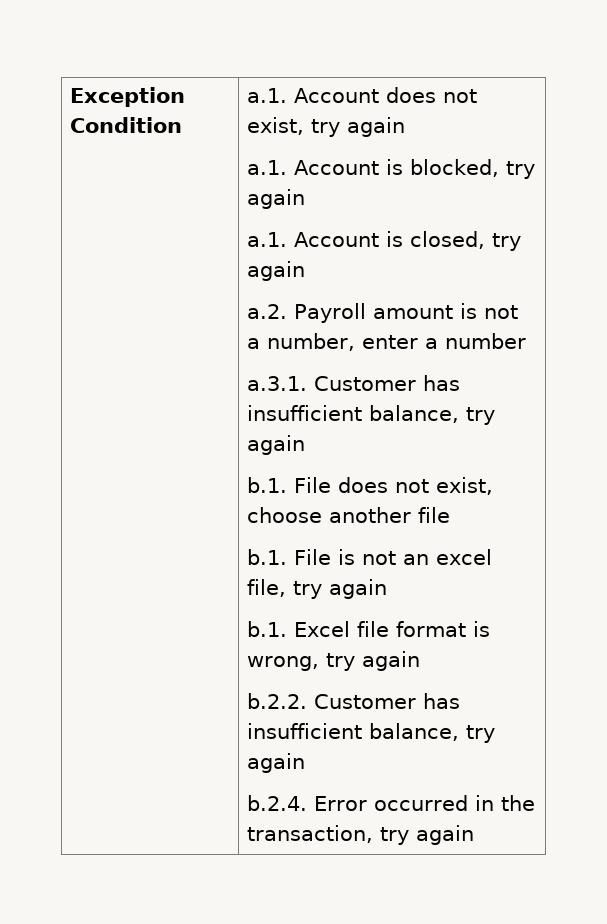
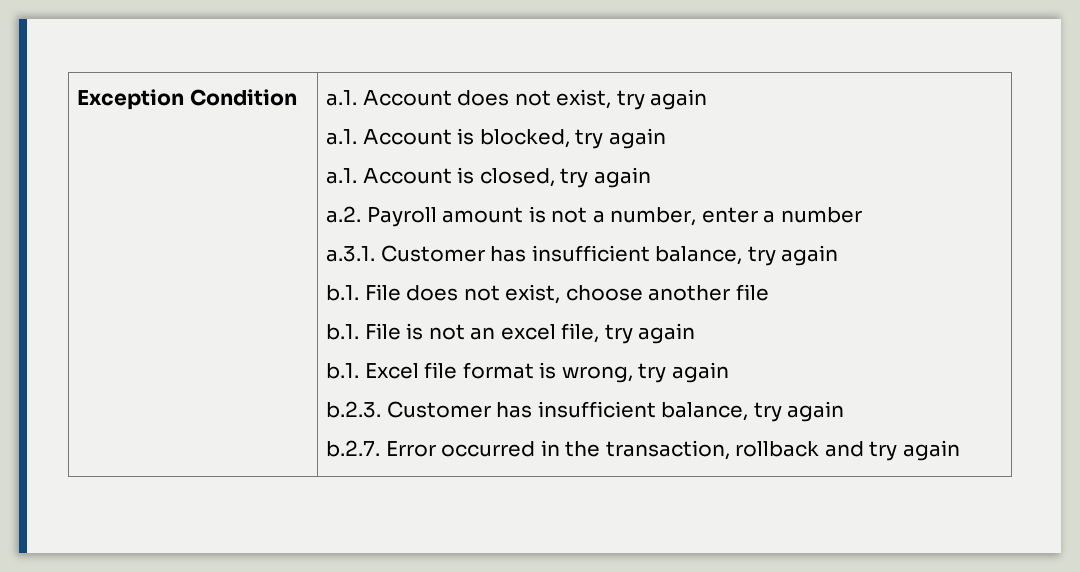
[247,693,461,709] [247,723,496,743] [247,753,306,773] [247,795,308,811] b.2.2. Customer has insufficient balance, try again // b.2.4. -> [326,401,845,422] [326,440,381,457] b.2.3. Customer has insufficient balance, try again // b.2.7.
(374, 834) none -> [735,441,864,457] rollback and

